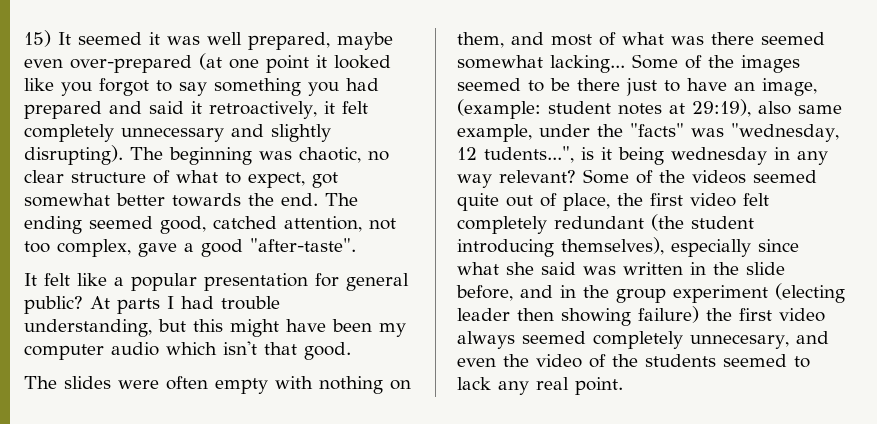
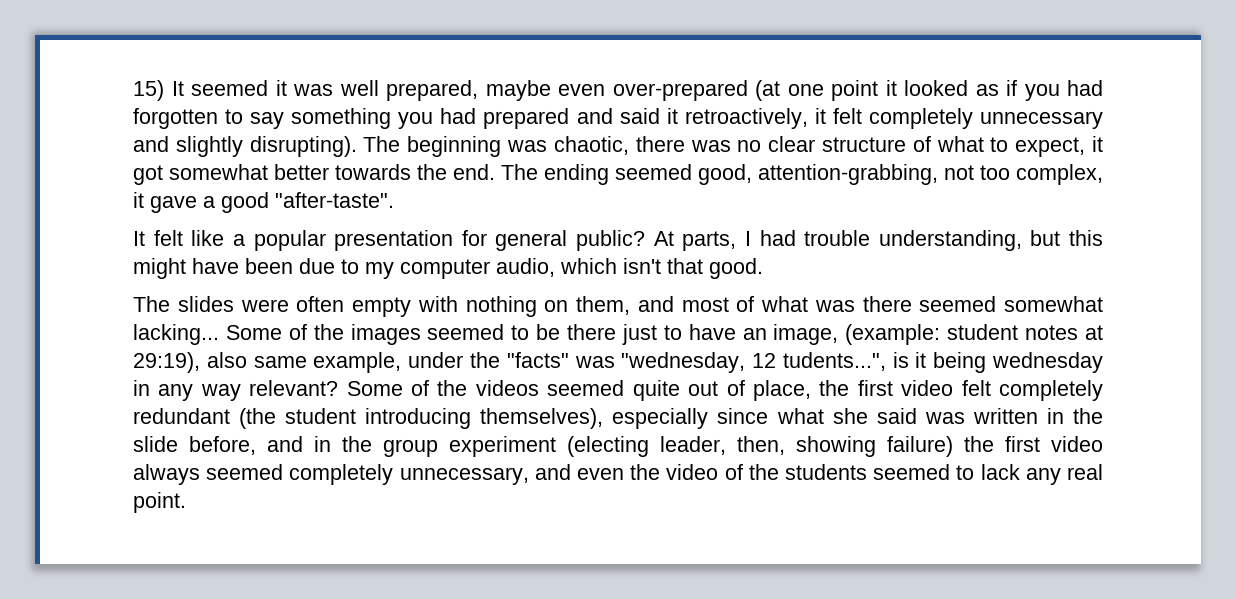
[24,78,149,96] like you forgot -> [975,80,1103,101] [133,108,218,129] as if you had forgotten
(361, 155) none -> [635,136,731,152] there was
(305, 180) none -> [1092,136,1103,152] it
[213,216,362,232] catched attention, -> [758,164,938,185] attention-grabbing,
(131, 248) none -> [133,192,144,208] it
[117,298,160,314] parts -> [682,231,737,251] parts,
(372, 325) none -> [299,258,359,274] due to
[111,342,159,356] audio -> [496,258,555,277] audio,
[457,308,554,321] leader then -> [660,436,785,455] leader, then,
[690,334,789,349] unnecesary, -> [399,467,529,485] unnecessary,

